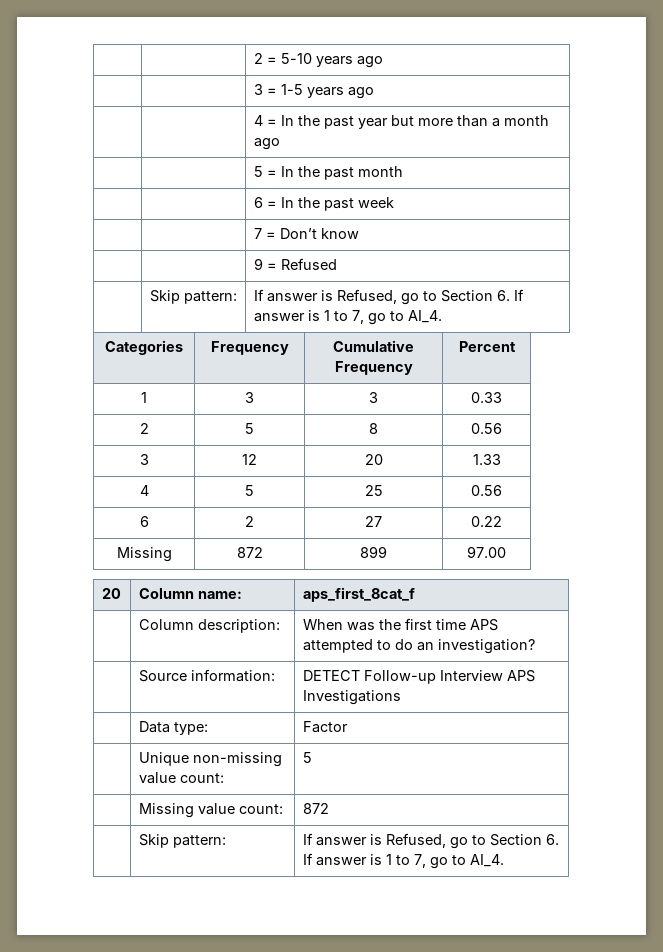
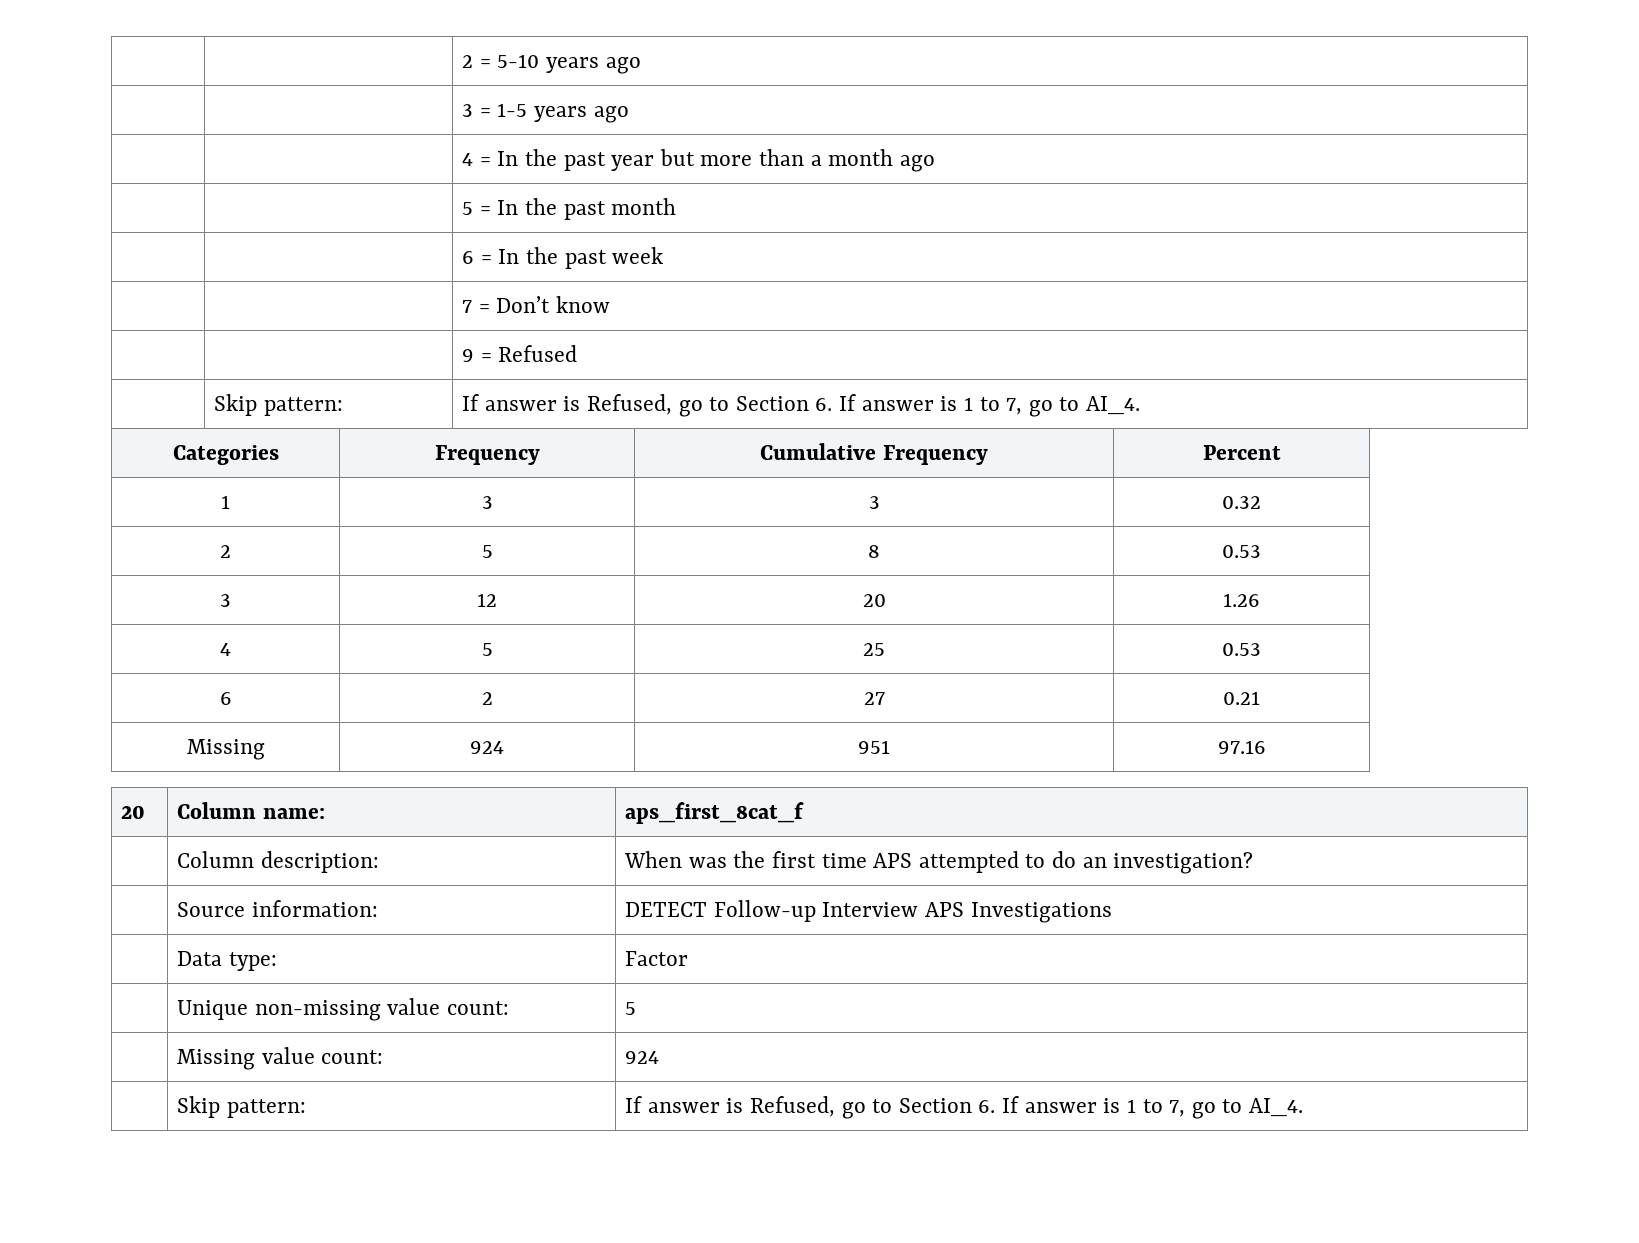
[471,392,502,403] 0.33 -> [1222,496,1261,509] 0.32
[471,423,502,434] 0.56 -> [1222,545,1261,558] 0.53
[472,454,501,465] 1.33 -> [1223,593,1260,607] 1.26
[471,485,502,496] 0.56 -> [1222,643,1261,656] 0.53
[471,516,502,527] 0.22 -> [1223,691,1260,705] 0.21
[236,547,263,558] [360,546,387,558] [467,546,506,558] 872 | 899 | 97.00 -> [470,741,504,754] [858,740,890,754] [1217,740,1266,754] 924 | 951 | 97.16
[302,803,329,814] 872 -> [625,1051,660,1064] 924

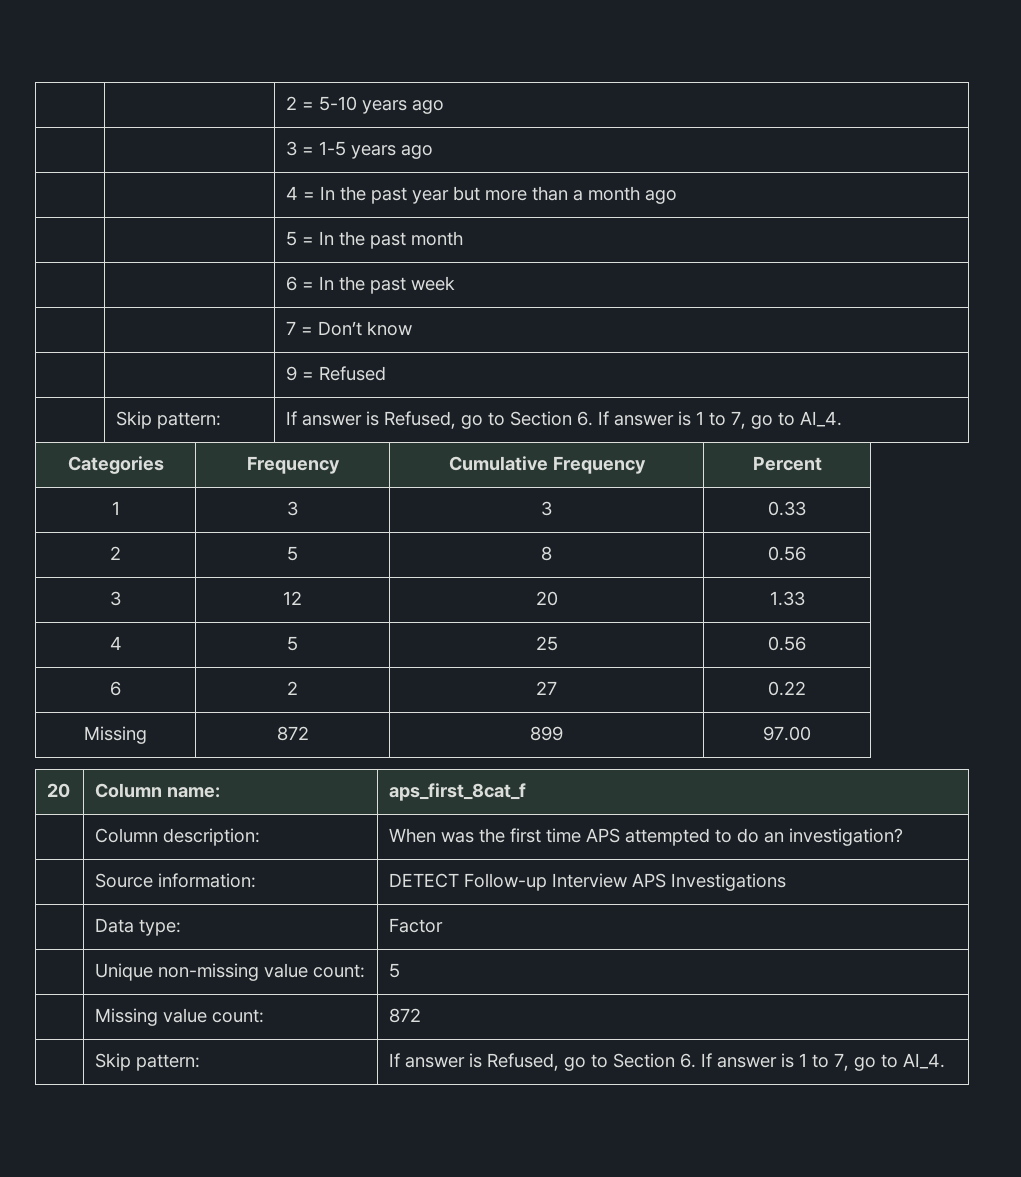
[1222,496,1261,509] 0.32 -> [768,501,806,516] 0.33
[1222,545,1261,558] 0.53 -> [768,546,806,561] 0.56
[1223,593,1260,607] 1.26 -> [769,591,805,606] 1.33
[1222,643,1261,656] 0.53 -> [768,636,806,651] 0.56
[1223,691,1260,705] 0.21 -> [768,681,806,696] 0.22
[470,741,504,754] [858,740,890,754] [1217,740,1266,754] 924 | 951 | 97.16 -> [276,726,309,741] [530,726,563,741] [763,726,811,741] 872 | 899 | 97.00
[625,1051,660,1064] 924 -> [389,1008,422,1023] 872

